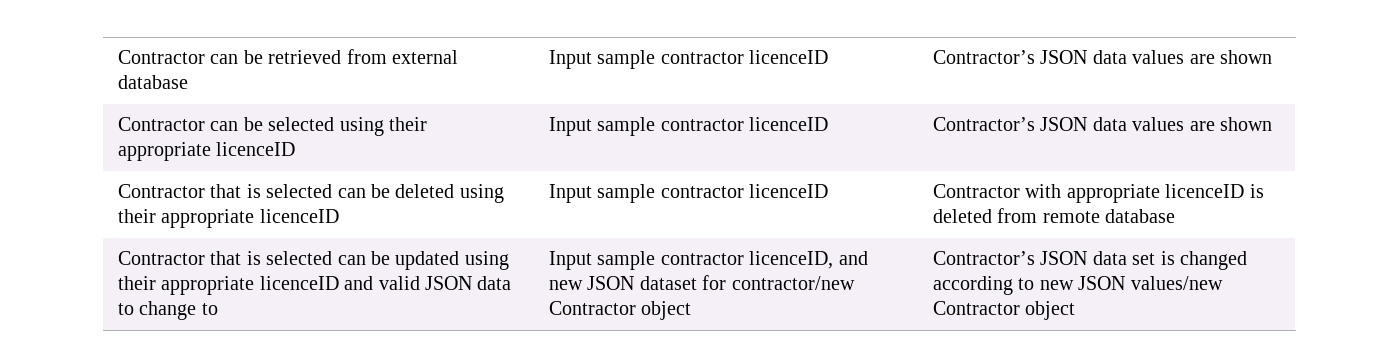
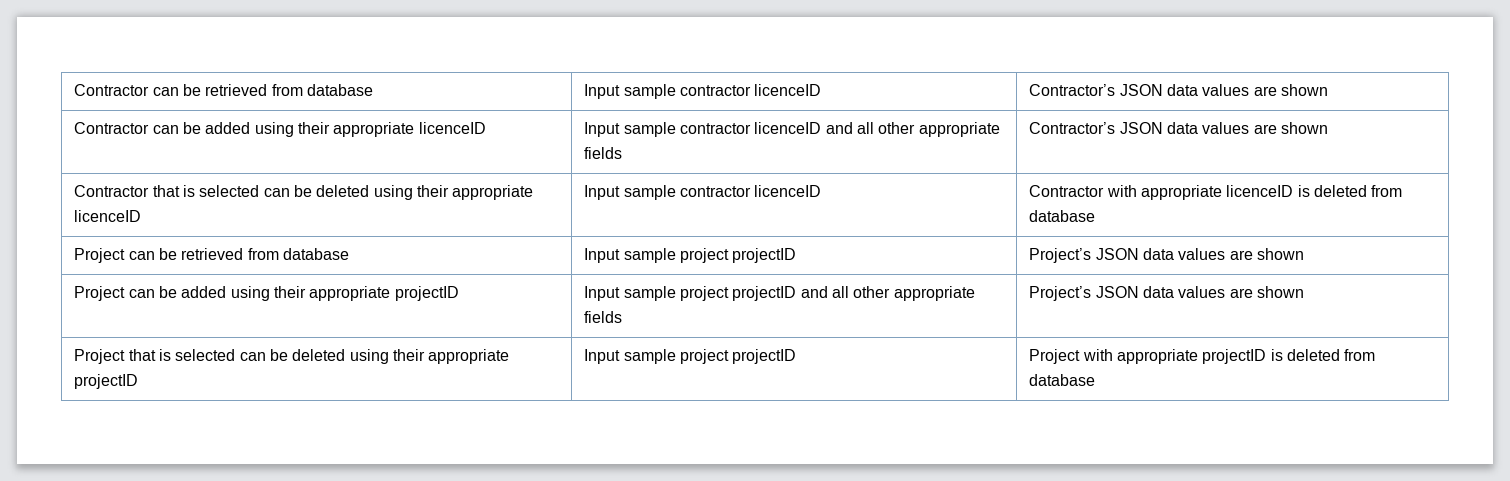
[391,50,458,64] external -> (303, 90) none
[268,117,427,136] [117,142,296,161] [548,117,829,136] selected using their appropriate licenceID | Input sample contractor licenceID -> [205,122,486,137] [584,122,1000,137] [584,147,623,159] added using their appropriate licenceID | Input sample contractor licenceID and all other appropriate fields
[1042,211,1100,223] remote -> (1403, 191) none
[117,251,509,270] [117,276,512,295] [117,301,218,320] [548,251,868,270] [548,275,855,290] [548,301,692,320] [932,251,1247,270] [932,276,1223,295] [932,301,1076,320] Contractor that is selected can be updated using their appropriate licenceID and valid JSON data to change to | Input sample contractor licenceID, and new JSON dataset for contractor/new Contractor object | Contractor’s JSON data set is changed according to new JSON values/new Contractor object -> [74,248,349,263] [584,248,797,263] [1029,248,1304,263] [74,286,459,301] [584,286,975,301] [584,311,623,323] [1029,286,1304,301] [74,349,510,364] [74,374,139,389] [584,349,797,364] [1029,349,1376,364] [1029,374,1096,386] Project can be retrieved from database | Input sample project projectID | Project’s JSON data values are shown // Project can be added using their appropriate projectID | Input sample project projectID and all other appropriate fields | Project’s JSON data values are shown // Project that is selected can be deleted using their appropriate projectID | Input sample project projectID | Project with appropriate projectID is deleted from database

